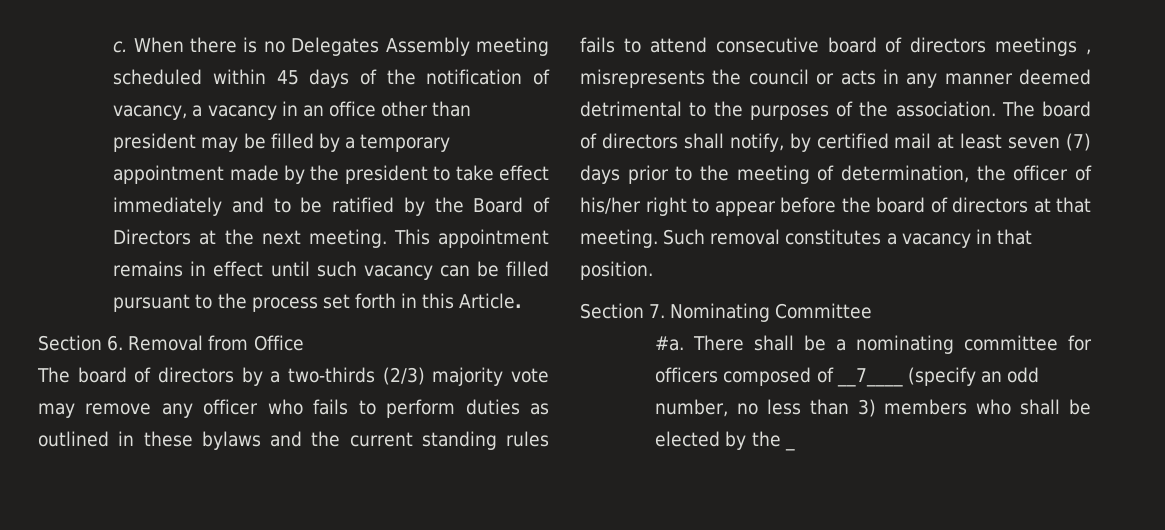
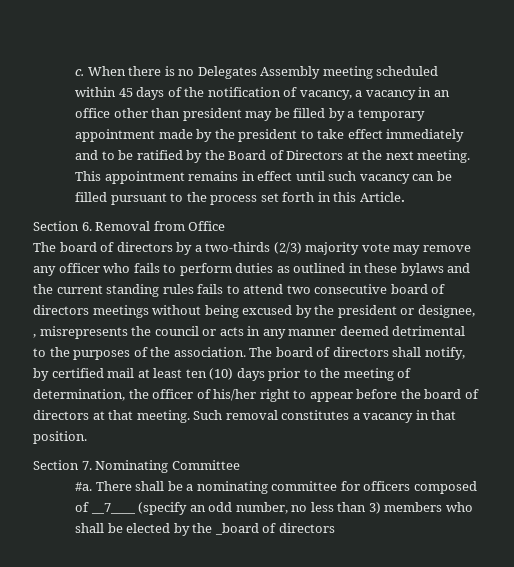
(707, 45) none -> [286,285,311,294] two
(1078, 46) none -> [152,305,475,318] without being excused by the president or designee,
[1008,133,1091,151] seven (7) -> [185,368,234,380] ten (10)
[784,446,795,451] _ -> [214,523,335,535] _board of directors

